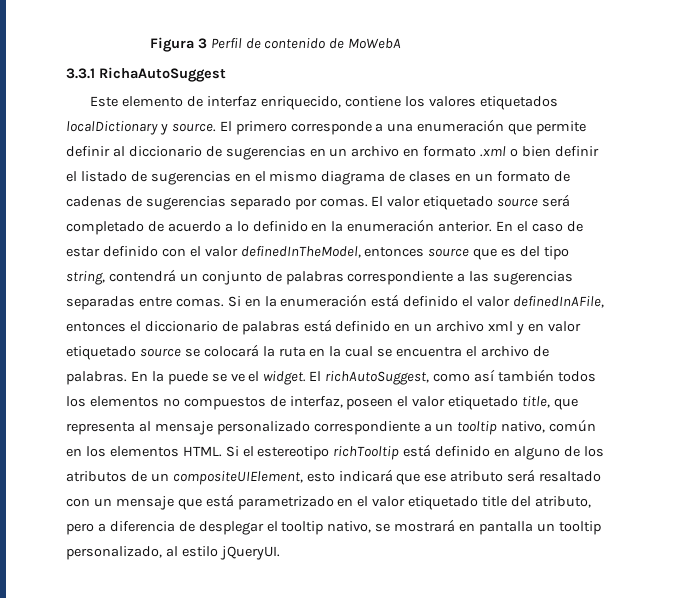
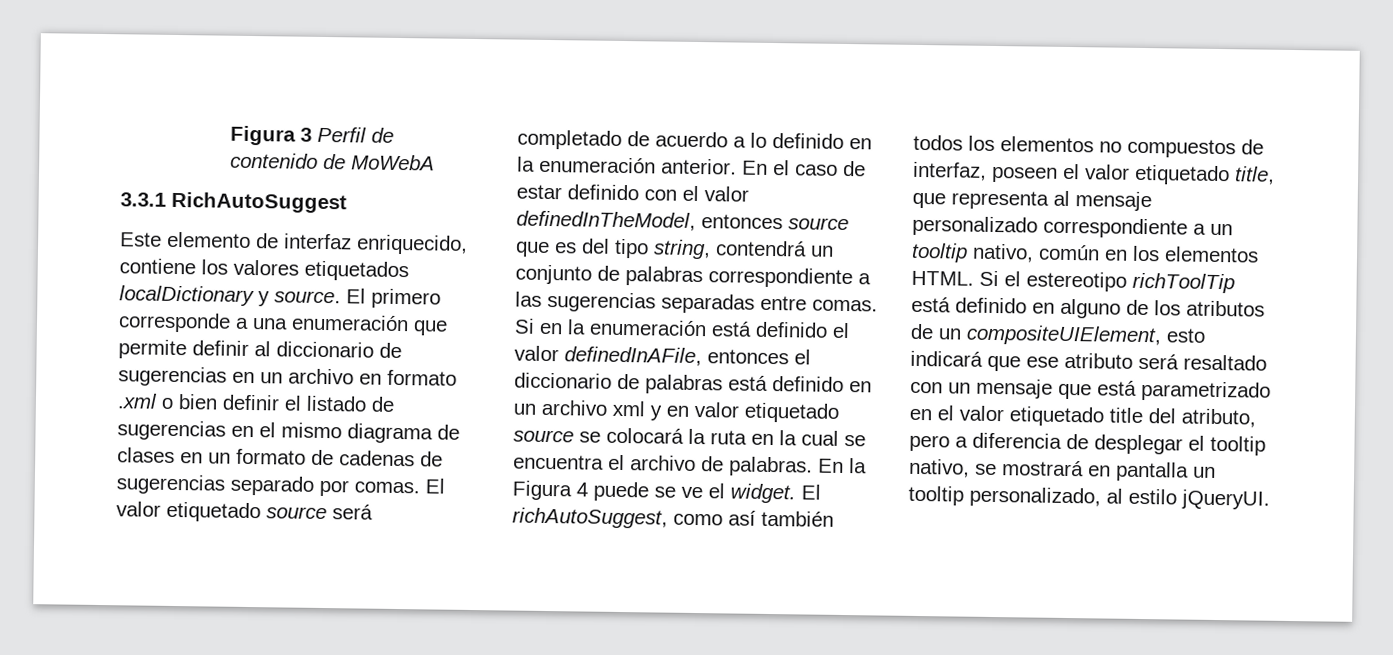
[98,67,226,82] RichaAutoSuggest -> [171,191,347,214] RichAutoSuggest
(164, 376) none -> [512,480,588,501] Figura 4
[333,446,400,460] richTooltip -> [1132,272,1235,294] richToolTip

